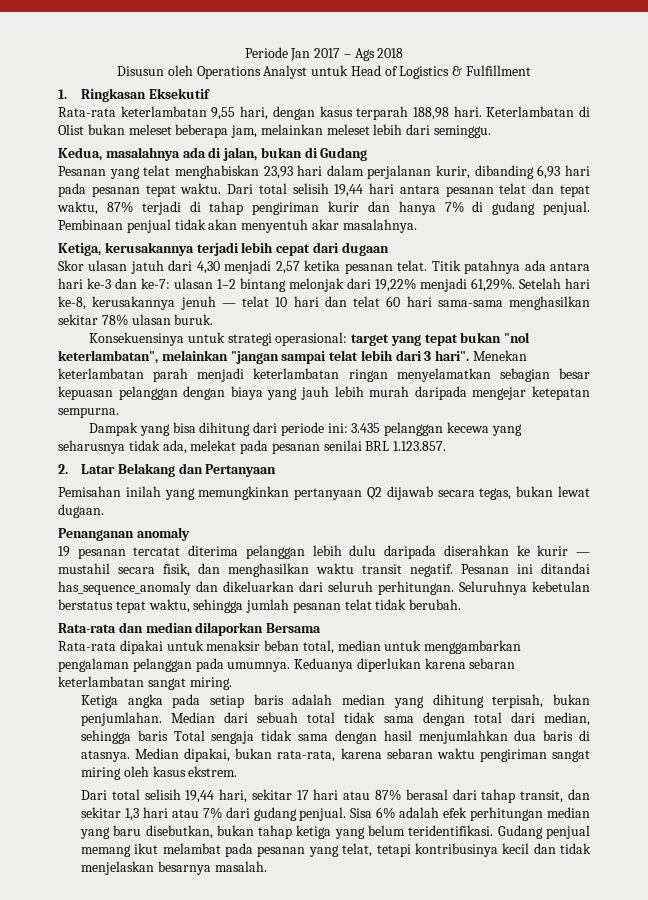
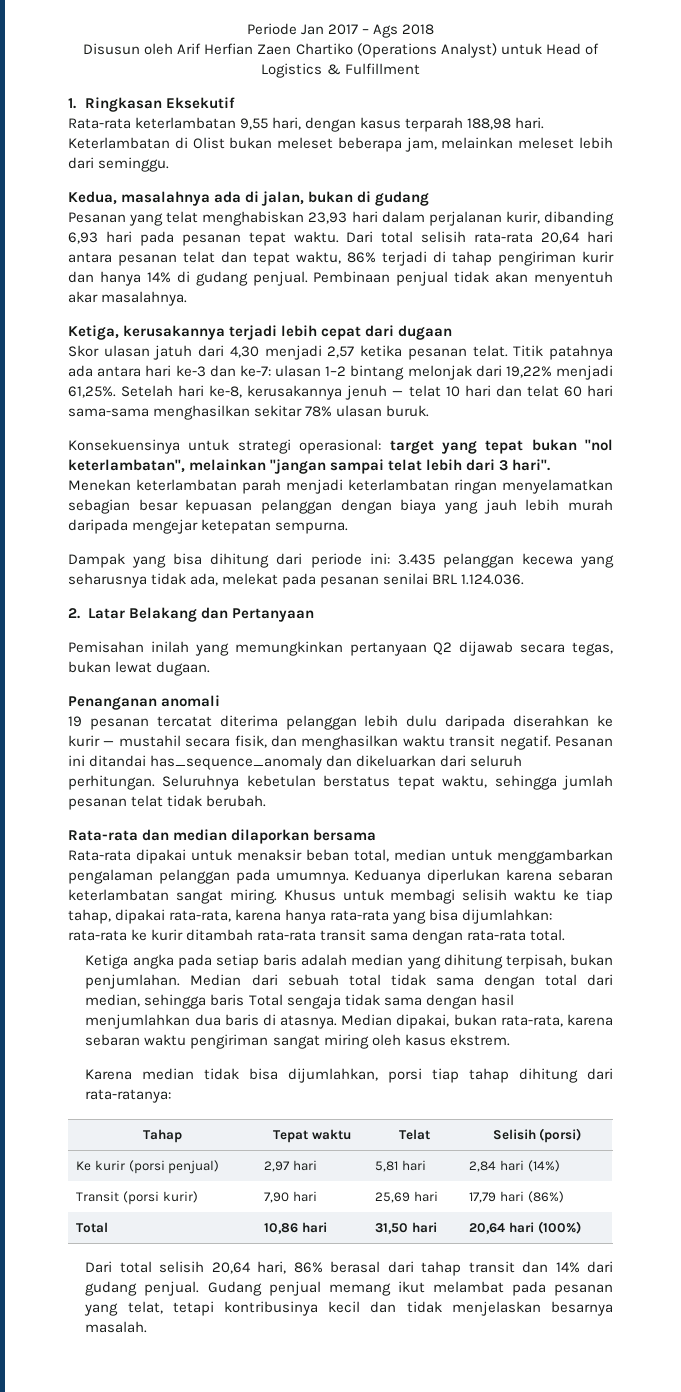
[196,65,308,79] Operations Analyst -> [177,43,497,58] Arif Herfian Zaen Chartiko (Operations Analyst)
[320,147,368,161] Gudang -> [375,191,430,206] gudang
[334,184,364,197] 19,44 -> [474,232,581,244] rata-rata 20,64
[106,201,133,213] 87% -> [347,252,376,263] 86%
[444,201,464,213] 7% -> [146,272,171,283] 14%
[471,278,515,292] 61,29%. -> [68,386,116,398] 61,25%.
[393,441,447,451] 1.123.857. -> [461,574,525,585] 1.124.036.
[136,527,190,541] anomaly -> [161,695,221,707] anomali
[266,623,322,633] Bersama -> [313,829,377,841] bersama
(232, 683) none -> [283,889,614,904] [68,909,553,924] [68,929,566,944] Khusus untuk membagi selisih waktu ke tiap tahap, dipakai rata-rata, karena hanya rata-rata yang bisa dijumlahkan: rata-rata ke kurir ditambah rata-rata transit sama dengan rata-rata total.
[80,789,590,803] [80,807,590,821] [79,825,494,839] Dari total selisih 19,44 hari, sekitar 17 hari atau 87% berasal dari tahap transit, dan sekitar 1,3 hari atau 7% dari gudang penjual. Sisa 6% adalah efek perhitungan median yang baru disebutkan, bukan tahap ketiga yang belum teridentifikasi. -> [85,1068,614,1083] [85,1089,172,1103] [143,1129,182,1143] [273,1129,351,1143] [399,1129,430,1140] [492,1128,582,1143] [76,1160,220,1174] [264,1160,318,1172] [375,1160,427,1172] [469,1160,560,1172] [76,1191,198,1205] [264,1191,318,1203] [375,1191,439,1203] [469,1191,564,1203] [76,1222,109,1233] [264,1222,328,1234] [375,1222,438,1234] [469,1221,581,1234] [85,1261,613,1276] [85,1281,200,1296] Karena median tidak bisa dijumlahkan, porsi tiap tahap dihitung dari rata-ratanya: // Tahap | Tepat waktu | Telat | Selisih (porsi) // Ke kurir (porsi penjual) | 2,97 hari | 5,81 hari | 2,84 hari (14%) // Transit (porsi kurir) | 7,90 hari | 25,69 hari | 17,79 hari (86%) // Total | 10,86 hari | 31,50 hari | 20,64 hari (100%) // Dari total selisih 20,64 hari, 86% berasal dari tahap transit dan 14% dari gudang penjual.

